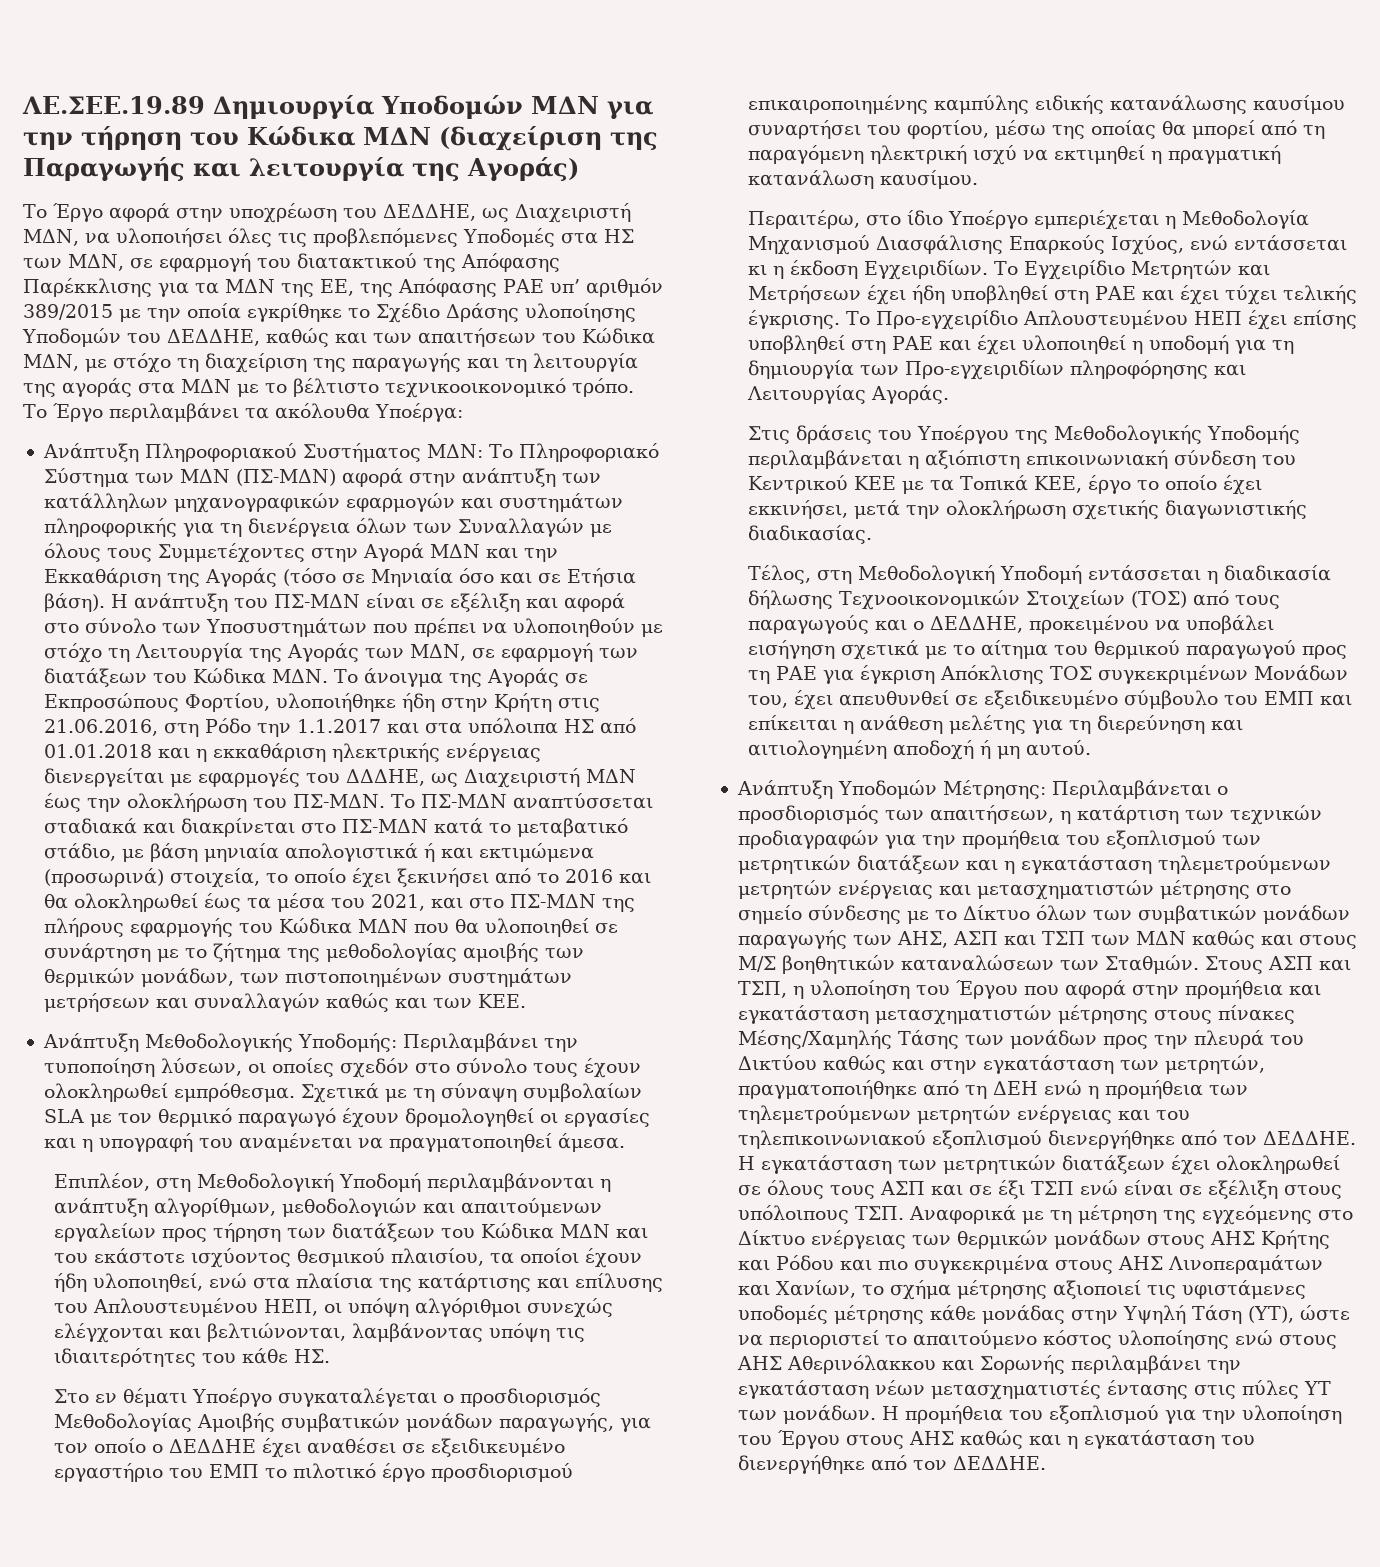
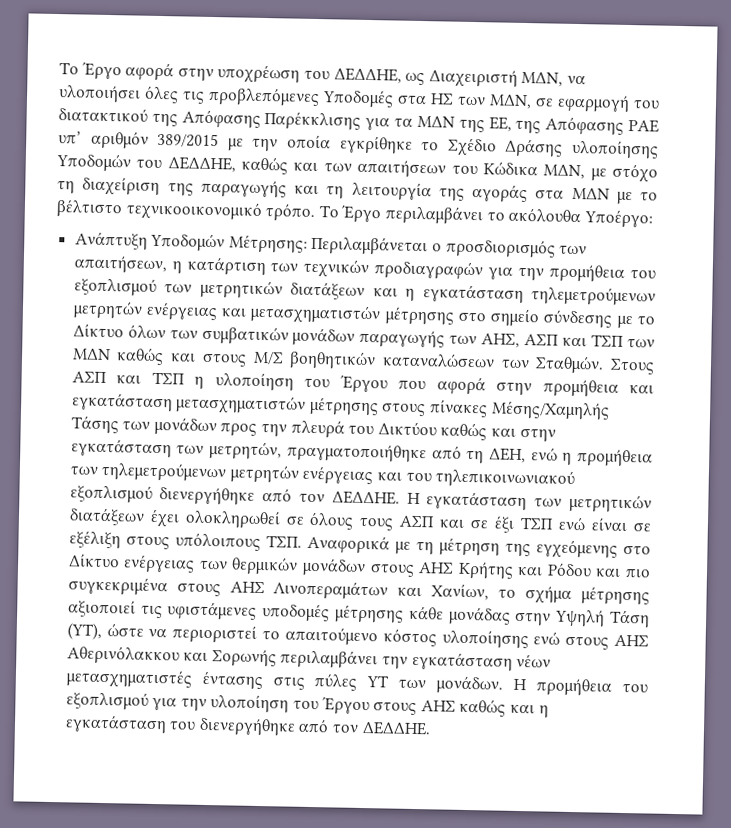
[22,95,653,120] [23,126,658,151] [23,157,579,182] ΛΕ.ΣΕΕ.19.89 Δημιουργία Υποδομών ΜΔΝ για την τήρηση του Κώδικα ΜΔΝ (διαχείριση της Παραγωγής και λειτουργία της Αγοράς) // -> (59, 68) none
[245,403,463,422] [42,443,659,462] [43,468,601,487] [43,493,623,513] [43,518,612,537] [43,543,558,563] [43,568,636,587] [43,593,625,612] [43,618,663,637] [43,643,638,663] [43,668,588,687] [43,693,600,712] [43,718,636,737] [43,743,541,762] [43,768,636,788] [43,793,653,812] [43,818,628,837] [43,843,594,862] [43,868,651,888] [43,893,635,912] [43,918,618,937] [43,943,584,962] [43,968,572,987] [43,993,526,1012] [42,1033,578,1052] [43,1058,641,1078] [43,1083,642,1103] [43,1108,650,1128] [43,1133,625,1152] [53,1173,611,1192] [53,1198,602,1217] [53,1223,648,1242] [53,1248,642,1268] [53,1273,663,1292] [53,1298,613,1318] [53,1323,585,1343] [53,1348,330,1367] [53,1388,601,1407] [53,1413,651,1432] [53,1438,565,1458] [53,1463,573,1482] [747,95,1345,114] [747,120,1325,139] [747,145,1281,165] [747,170,978,189] [747,210,1309,230] [747,235,1347,255] [747,260,1270,280] [747,285,1357,305] [747,310,1357,330] [747,335,1294,355] [747,360,1246,380] [746,385,949,404] [747,425,1300,444] [747,450,1296,469] [747,475,1262,495] [747,500,1307,520] [747,525,872,544] [747,565,1331,584] [747,590,1280,610] [747,615,1274,634] [747,640,1347,660] [747,665,1348,684] [747,690,1352,710] [747,715,1243,734] [747,740,1091,760] τα ακόλουθα Υποέργα: // Ανάπτυξη Πληροφοριακού Συστήματος ΜΔΝ: Το Πληροφοριακό Σύστημα των ΜΔΝ (ΠΣ-ΜΔΝ) αφορά στην ανάπτυξη των κατάλληλων μηχανογραφικών εφαρμογών και συστημάτων πληροφορικής για τη διενέργεια όλων των Συναλλαγών με όλους τους Συμμετέχοντες στην Αγορά ΜΔΝ και την Εκκαθάριση της Αγοράς (τόσο σε Μηνιαία όσο και σε Ετήσια βάση). Η ανάπτυξη του ΠΣ-ΜΔΝ είναι σε εξέλιξη και αφορά στο σύνολο των Υποσυστημάτων που πρέπει να υλοποιηθούν με στόχο τη Λειτουργία της Αγοράς των ΜΔΝ, σε εφαρμογή των διατάξεων του Κώδικα ΜΔΝ. Tο άνοιγμα της Αγοράς σε Εκπροσώπους Φορτίου, υλοποιήθηκε ήδη στην Κρήτη στις 21.06.2016, στη Ρόδο την 1.1.2017 και στα υπόλοιπα ΗΣ από 01.01.2018 και η εκκαθάριση ηλεκτρικής ενέργειας διενεργείται με εφαρμογές του ΔΔΔΗΕ, ως Διαχειριστή ΜΔΝ έως την ολοκλήρωση του ΠΣ-ΜΔΝ. Το ΠΣ-ΜΔΝ αναπτύσσεται σταδιακά και διακρίνεται στο ΠΣ-ΜΔΝ κατά το μεταβατικό στάδιο, με βάση μηνιαία απολογιστικά ή και εκτιμώμενα (προσωρινά) στοιχεία, το οποίο έχει ξεκινήσει από το 2016 και θα ολοκληρωθεί έως τα μέσα του 2021, και στο ΠΣ-ΜΔΝ της πλήρους εφαρμογής του Κώδικα ΜΔΝ που θα υλοποιηθεί σε συνάρτηση με το ζήτημα της μεθοδολογίας αμοιβής των θερμικών μονάδων, των πιστοποιημένων συστημάτων μετρήσεων και συναλλαγών καθώς και των ΚΕΕ. // Ανάπτυξη Μεθοδολογικής Υποδομής: Περιλαμβάνει την τυποποίηση λύσεων, οι οποίες σχεδόν στο σύνολο τους έχουν ολοκληρωθεί εμπρόθεσμα. Σχετικά με τη σύναψη συμβολαίων SLA με τον θερμικό παραγωγό έχουν δρομολογηθεί οι εργασίες και η υπογραφή του αναμένεται να πραγματοποιηθεί άμεσα. // Επιπλέον, στη Μεθοδολογική Υποδομή περιλαμβάνονται η ανάπτυξη αλγορίθμων, μεθοδολογιών και απαιτούμενων εργαλείων προς τήρηση των διατάξεων του Κώδικα ΜΔΝ και του εκάστοτε ισχύοντος θεσμικού πλαισίου, τα οποίοι έχουν ήδη υλοποιηθεί, ενώ στα πλαίσια της κατάρτισης και επίλυσης του Απλουστευμένου ΗΕΠ, οι υπόψη αλγόριθμοι συνεχώς ελέγχονται και βελτιώνονται, λαμβάνοντας υπόψη τις ιδιαιτερότητες του κάθε ΗΣ. // Στο εν θέματι Υποέργο συγκαταλέγεται ο προσδιορισμός Μεθοδολογίας Αμοιβής συμβατικών μονάδων παραγωγής, για τον οποίο ο ΔΕΔΔΗΕ έχει αναθέσει σε εξειδικευμένο εργαστήριο του ΕΜΠ το πιλοτικό έργο προσδιορισμού επικαιροποιημένης καμπύλης ειδικής κατανάλωσης καυσίμου συναρτήσει του φορτίου, μέσω της οποίας θα μπορεί από τη παραγόμενη ηλεκτρική ισχύ να εκτιμηθεί η πραγματική κατανάλωση καυσίμου. // Περαιτέρω, στο ίδιο Υποέργο εμπεριέχεται η Μεθοδολογία Μηχανισμού Διασφάλισης Επαρκούς Ισχύος, ενώ εντάσσεται κι η έκδοση Εγχειριδίων. Το Εγχειρίδιο Μετρητών και Μετρήσεων έχει ήδη υποβληθεί στη ΡΑΕ και έχει τύχει τελικής έγκρισης. Το Προ-εγχειρίδιο Απλουστευμένου ΗΕΠ έχει επίσης υποβληθεί στη ΡΑΕ και έχει υλοποιηθεί η υποδομή για τη δημιουργία των Προ-εγχειριδίων πληροφόρησης και Λειτουργίας Αγοράς. // Στις δράσεις του Υποέργου της Μεθοδολογικής Υποδομής περιλαμβάνεται η αξιόπιστη επικοινωνιακή σύνδεση του Κεντρικού ΚΕΕ με τα Τοπικά ΚΕΕ, έργο το οποίο έχει εκκινήσει, μετά την ολοκλήρωση σχετικής διαγωνιστικής διαδικασίας. // Τέλος, στη Μεθοδολογική Υποδομή εντάσσεται η διαδικασία δήλωσης Τεχνοοικονομικών Στοιχείων (ΤΟΣ) από τους παραγωγούς και ο ΔΕΔΔΗΕ, προκειμένου να υποβάλει εισήγηση σχετικά με το αίτημα του θερμικού παραγωγού προς τη ΡΑΕ για έγκριση Απόκλισης ΤΟΣ συγκεκριμένων Μονάδων του, έχει απευθυνθεί σε εξειδικευμένο σύμβουλο του ΕΜΠ και επίκειται η ανάθεση μελέτης για τη διερεύνηση και αιτιολογημένη αποδοχή ή μη αυτού. -> [486,207,653,228] το ακόλουθα Υποέργο:
[737,981,787,998] ΤΣΠ, -> [151,371,185,386] ΤΣΠ
[992,1081,1038,1095] ΔΕΗ -> [488,447,526,464] ΔΕΗ,

